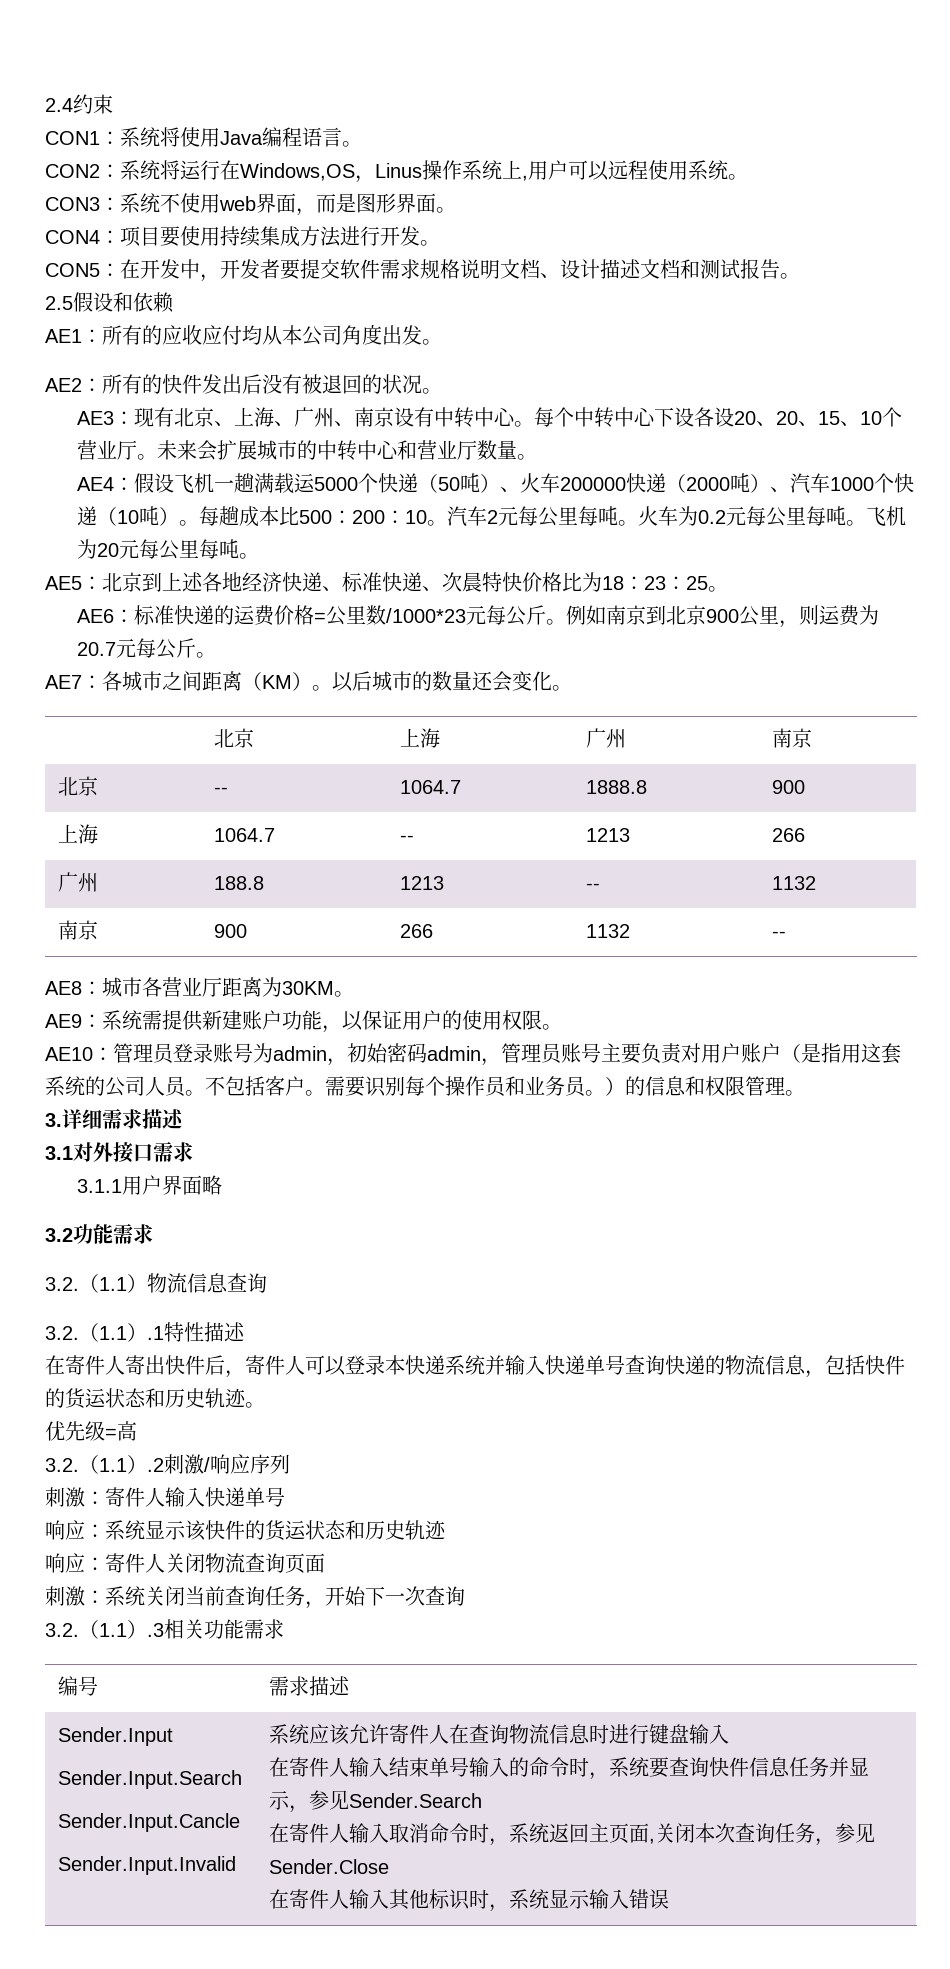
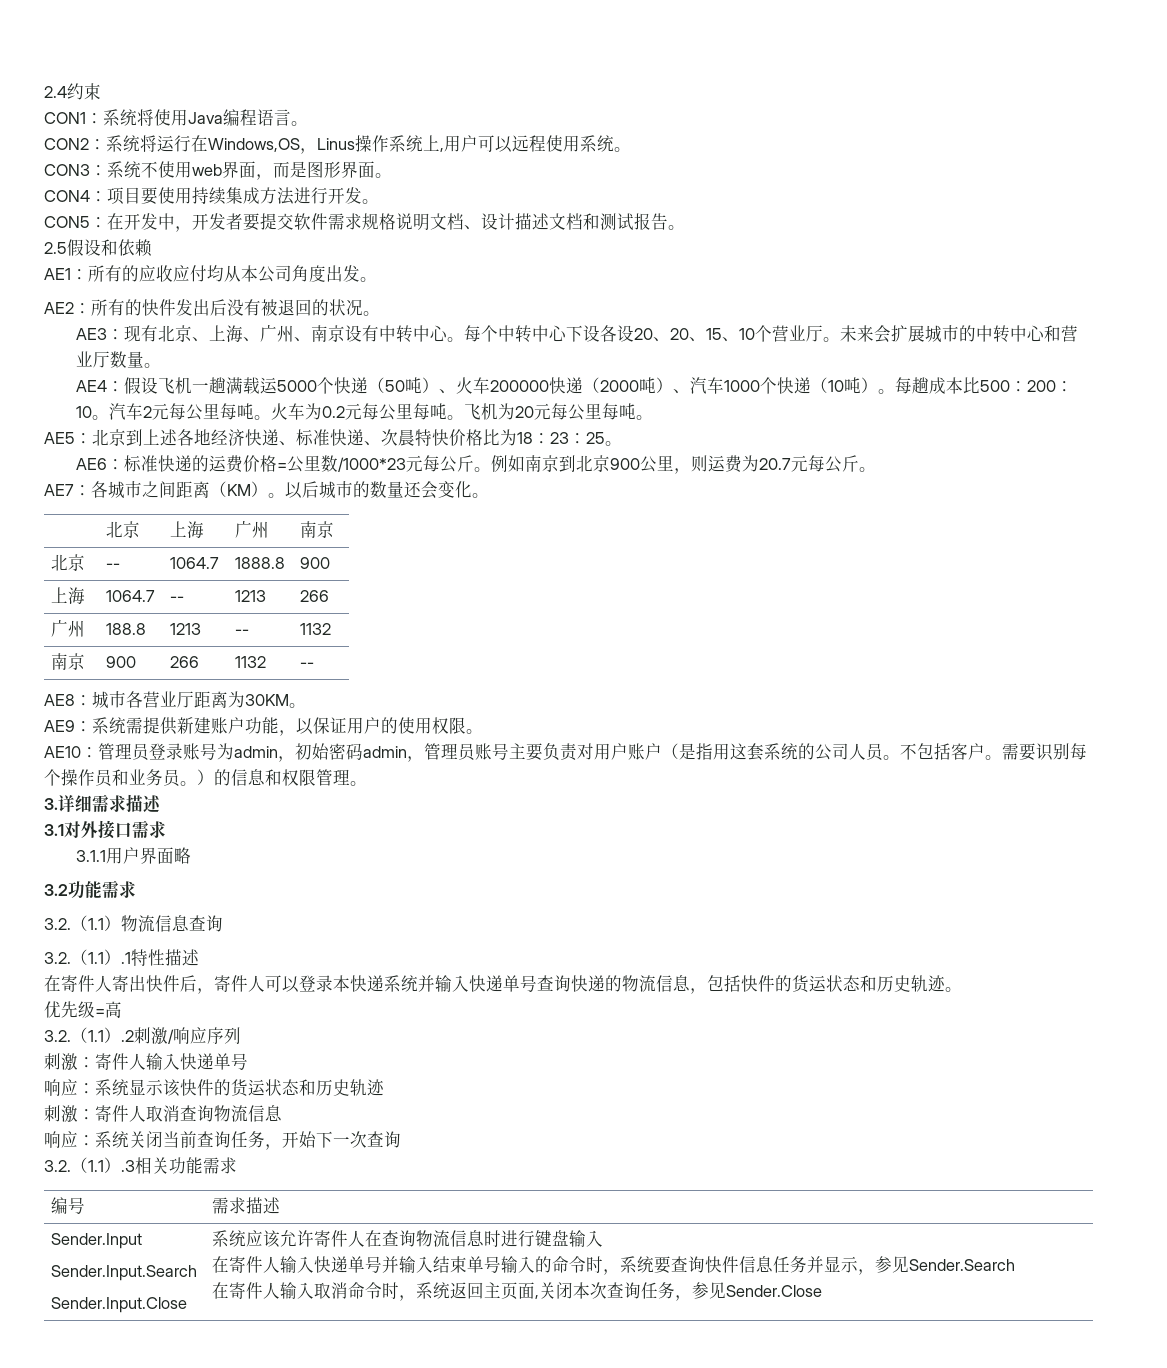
[45,1553,325,1573] [45,1586,85,1606] 响应：寄件人关闭物流查询页面 // 刺激 -> [44,1105,282,1123] [44,1131,78,1148] 刺激：寄件人取消查询物流信息 // 响应
[58,1813,241,1832] [58,1856,237,1875] Sender.Input.Cancle // Sender.Input.Invalid -> [51,1297,188,1313] Sender.Input.Close
(390, 1767) none -> [314,1256,434,1273] 快递单号并输入
[269,1889,670,1912] // 在寄件人输入其他标识时，系统显示输入错误 -> (823, 1291) none

